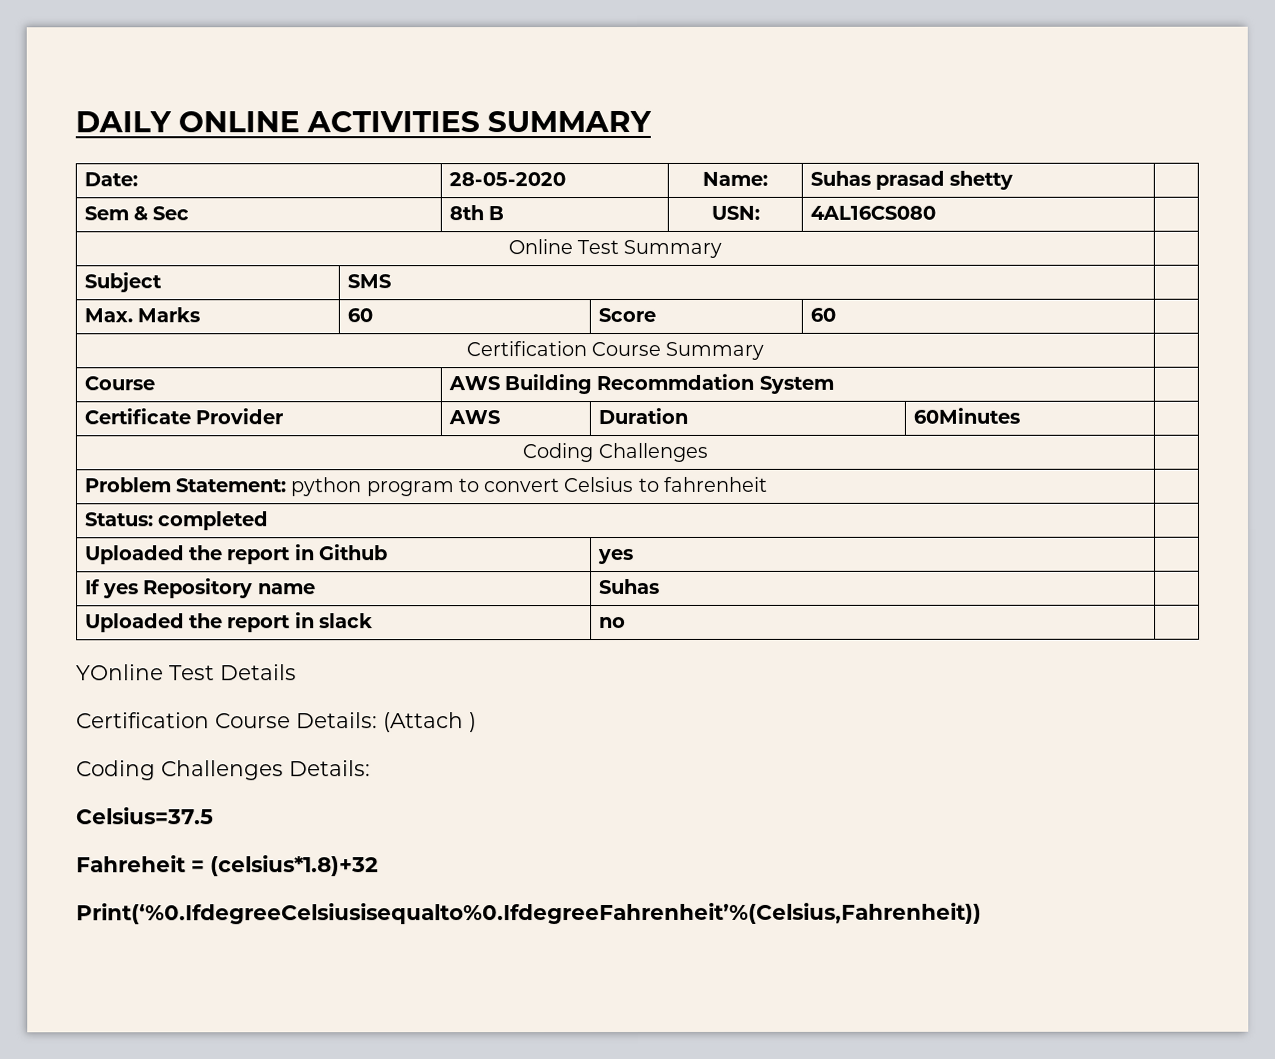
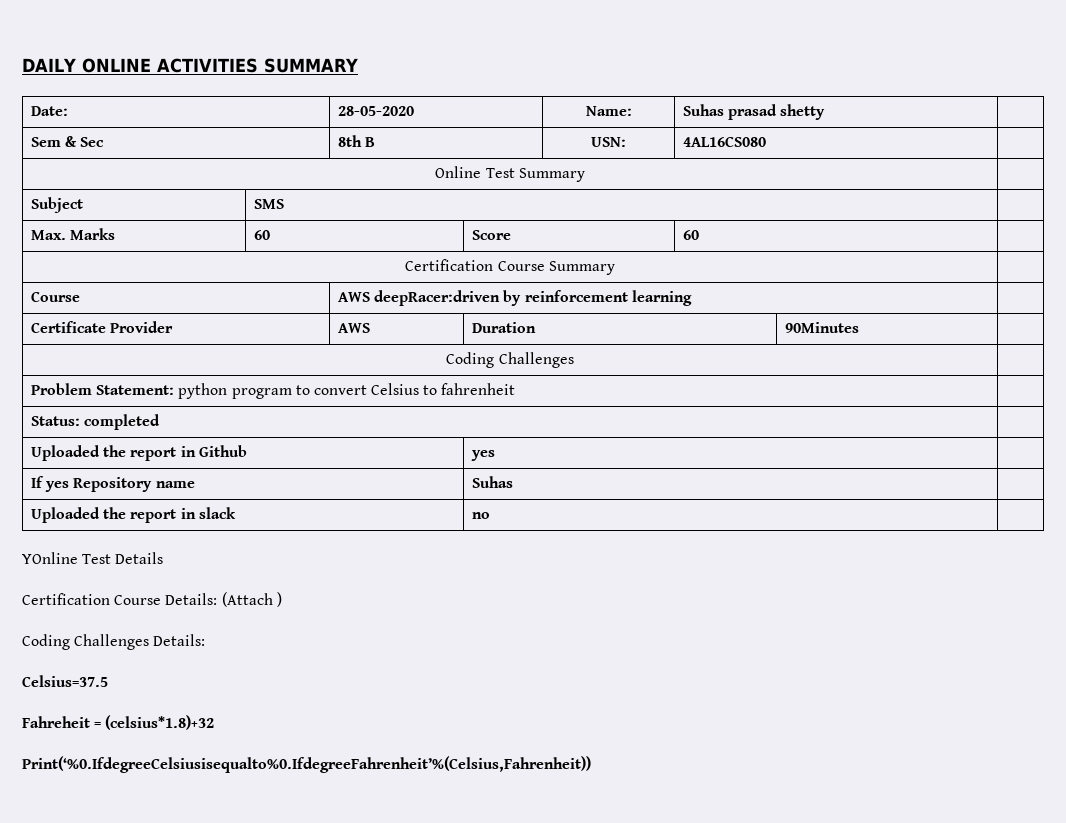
[504,373,834,395] Building Recommdation System -> [374,290,692,306] deepRacer:driven by reinforcement learning
[912,407,1020,424] 60Minutes -> [784,322,859,333] 90Minutes

